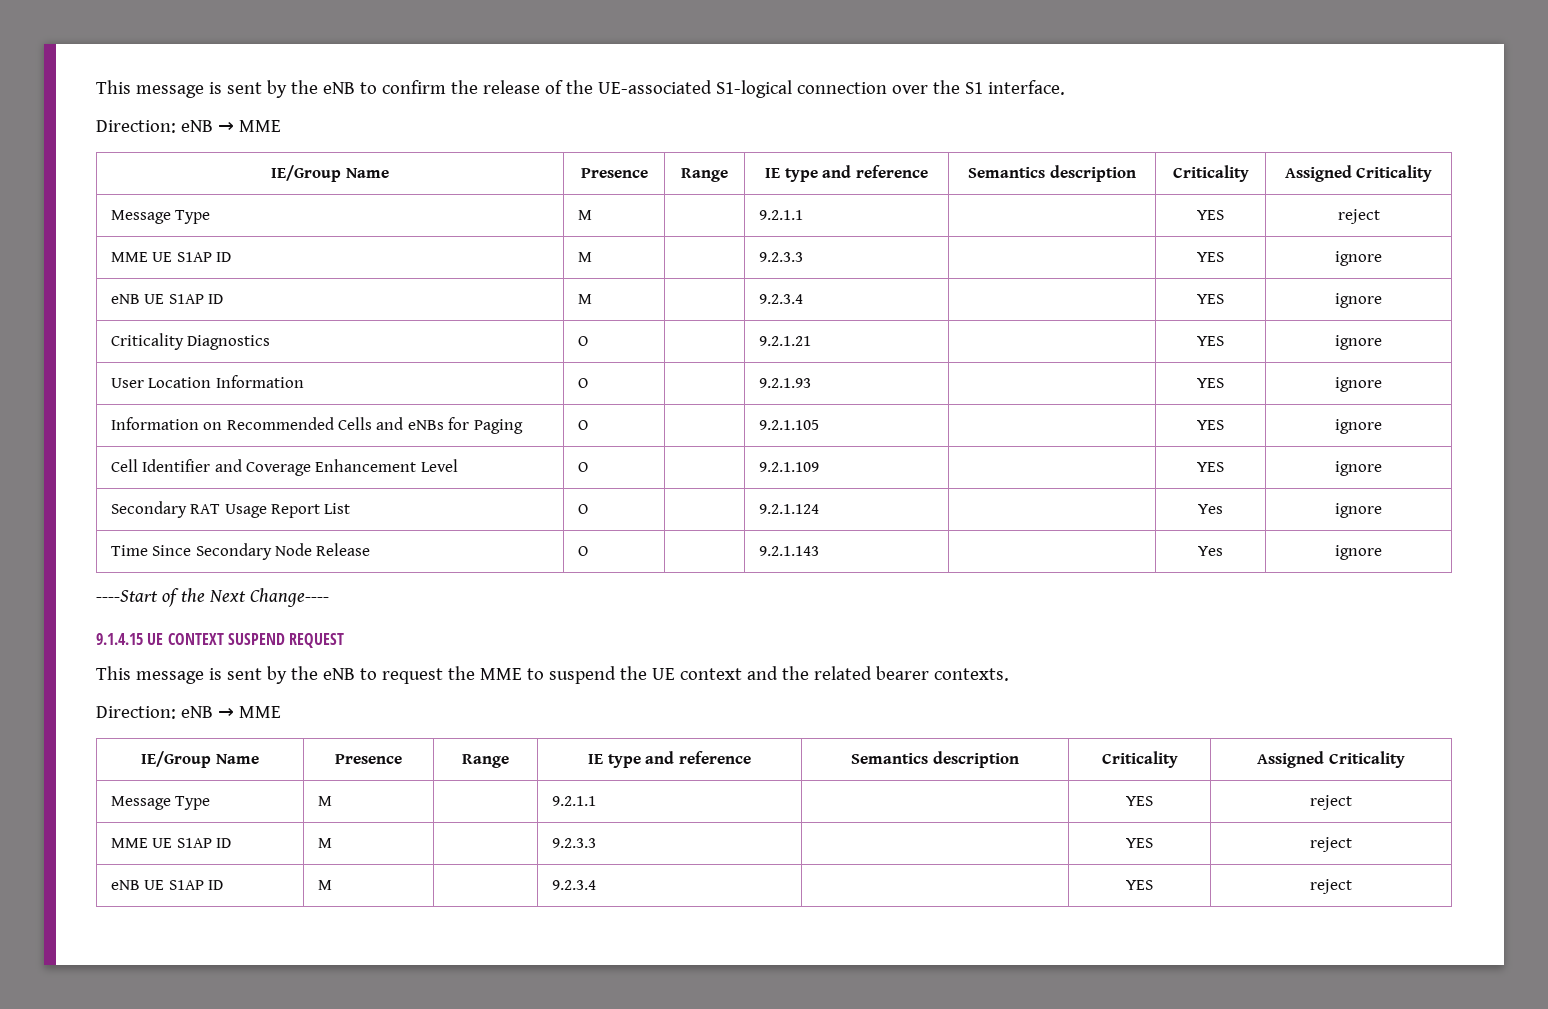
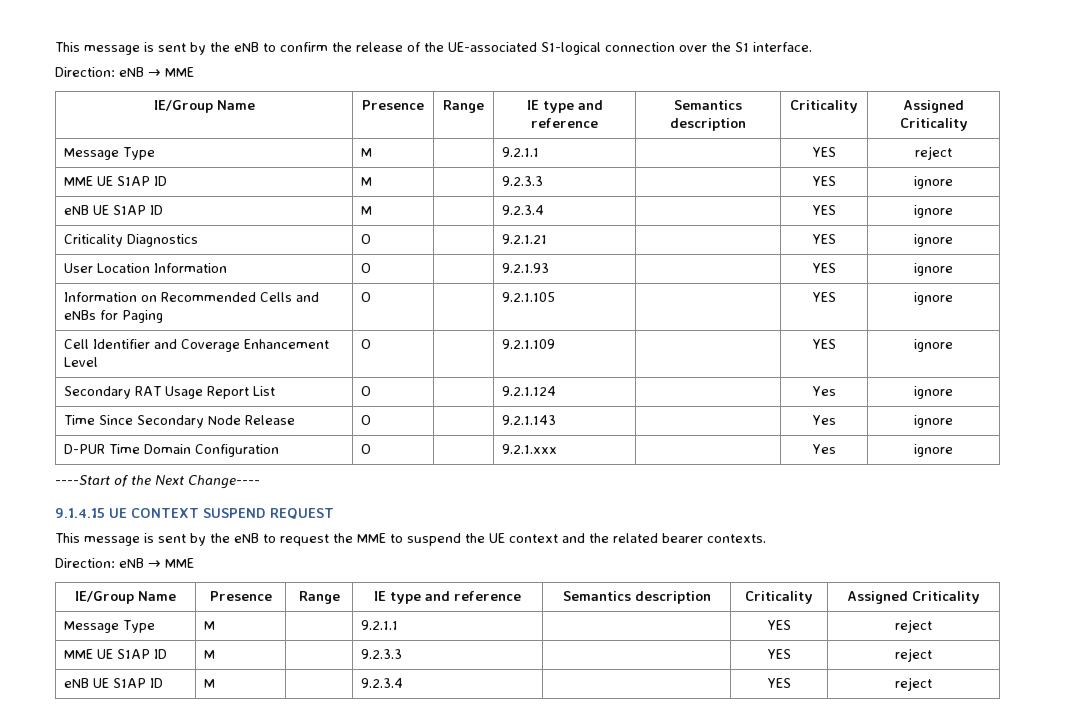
(1382, 552) none -> [64,444,280,457] [361,444,372,454] [502,444,558,454] [812,444,837,454] [914,444,953,457] // D-PUR Time Domain Configuration | O | | 9.2.1.xxx | | Yes | ignore

